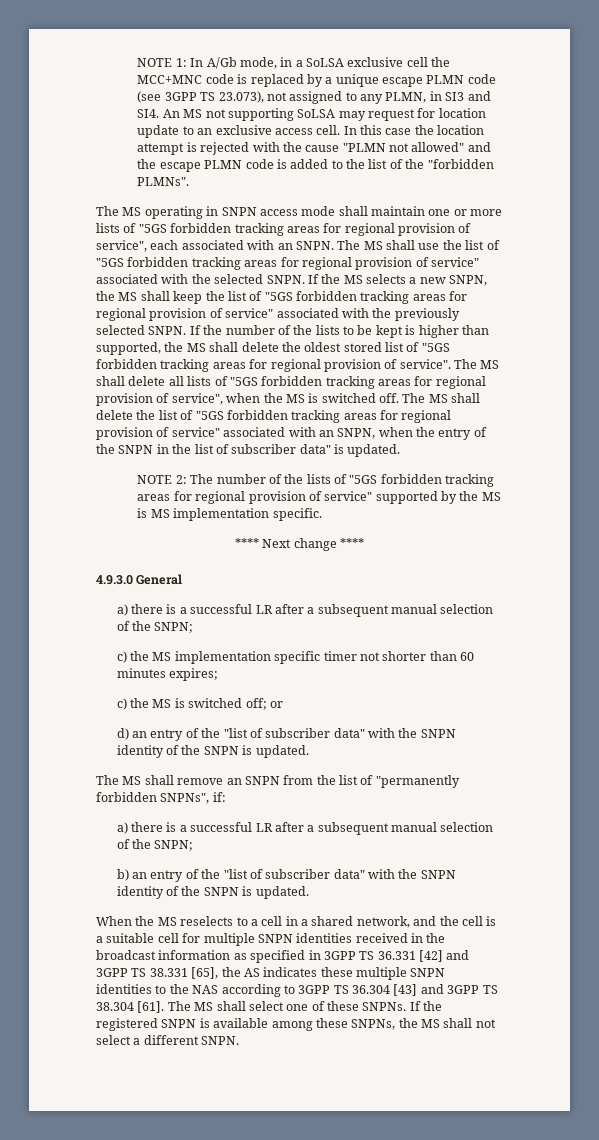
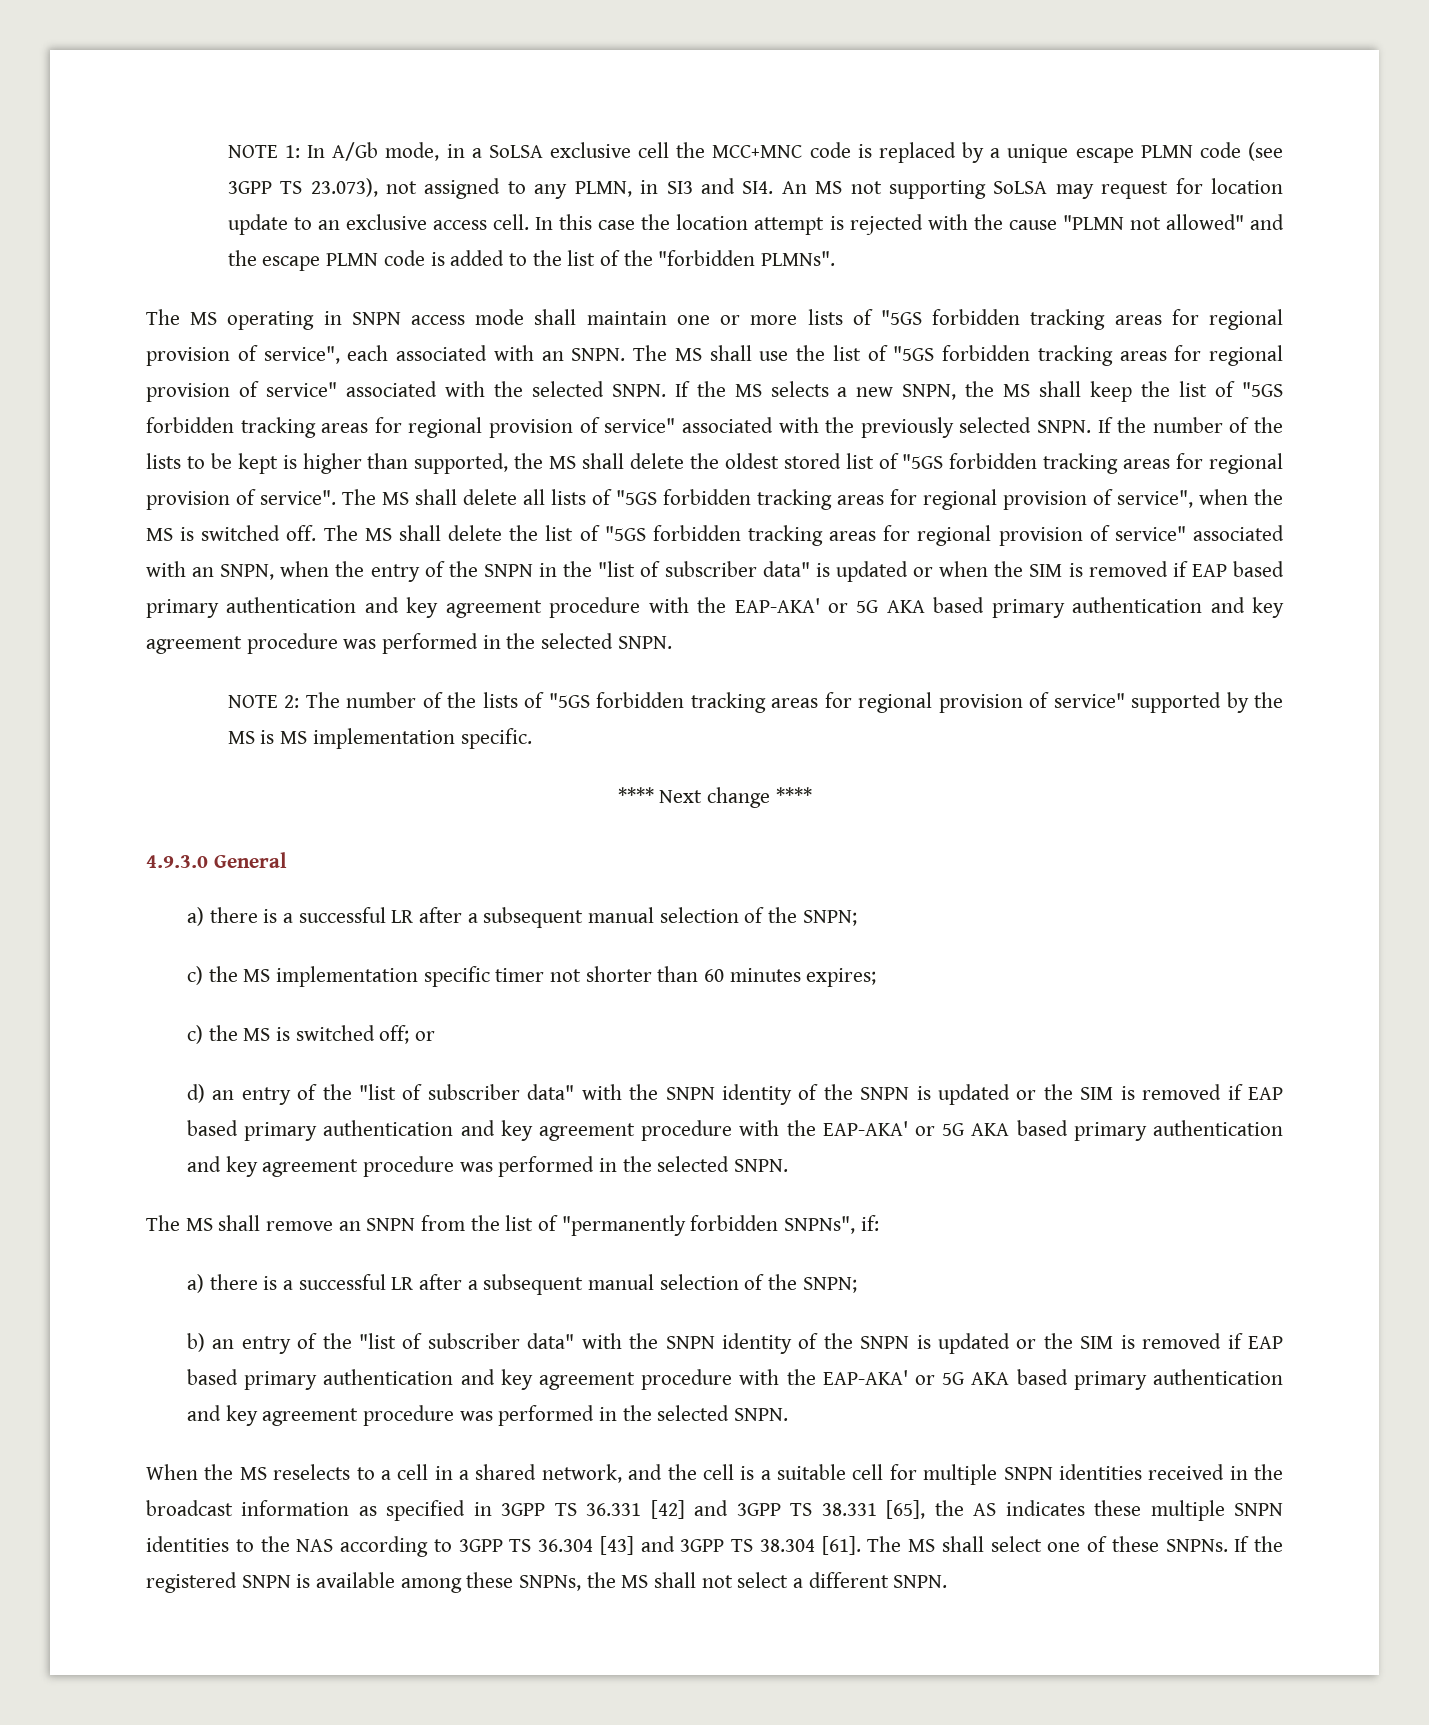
[194,444,214,454] list -> [598,561,636,577] "list
[347,444,401,457] updated. -> [835,561,1284,582] [146,597,1284,618] [146,633,672,654] updated or when the SIM is removed if EAP based primary authentication and key agreement procedure with the EAP-AKA' or 5G AKA based primary authentication and key agreement procedure was performed in the selected SNPN.
[255,745,309,758] updated. -> [938,1084,1284,1105] [186,1120,1283,1141] [186,1156,788,1177] updated or the SIM is removed if EAP based primary authentication and key agreement procedure with the EAP-AKA' or 5G AKA based primary authentication and key agreement procedure was performed in the selected SNPN.
[255,886,309,899] updated. -> [938,1333,1284,1354] [186,1369,1283,1390] [186,1405,788,1426] updated or the SIM is removed if EAP based primary authentication and key agreement procedure with the EAP-AKA' or 5G AKA based primary authentication and key agreement procedure was performed in the selected SNPN.

